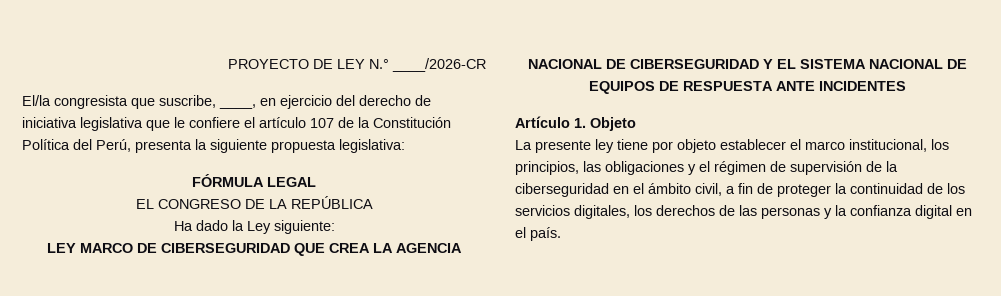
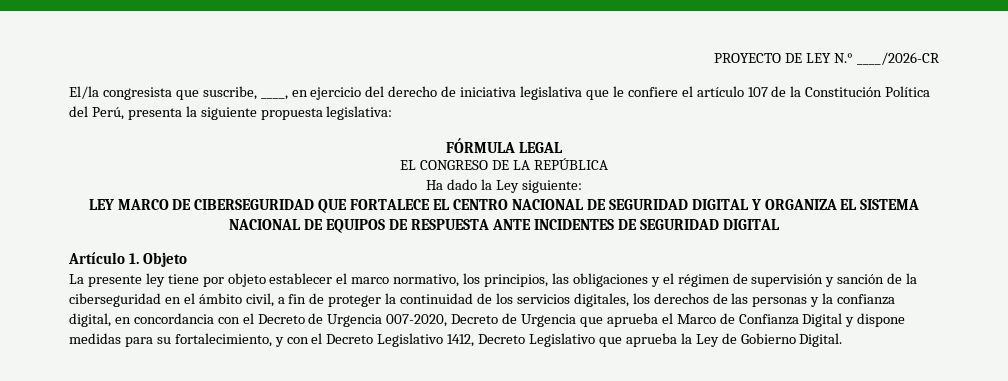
[329,243,462,253] [527,59,773,69] CREA LA AGENCIA NACIONAL DE CIBERSEGURIDAD Y -> [350,199,837,210] FORTALECE EL CENTRO NACIONAL DE SEGURIDAD DIGITAL Y ORGANIZA
(906, 86) none -> [617,219,780,230] DE SEGURIDAD DIGITAL
[849,139,927,152] institucional, -> [393,274,460,287] normativo,
(862, 168) none -> [825,274,885,287] y sanción
[915,205,972,219] [515,227,561,241] digital en el país. -> [69,313,906,327] [69,333,843,347] digital, en concordancia con el Decreto de Urgencia 007-2020, Decreto de Urgencia que aprueba el Marco de Confianza Digital y dispone medidas para su fortalecimiento, y con el Decreto Legislativo 1412, Decreto Legislativo que aprueba la Ley de Gobierno Digital.

